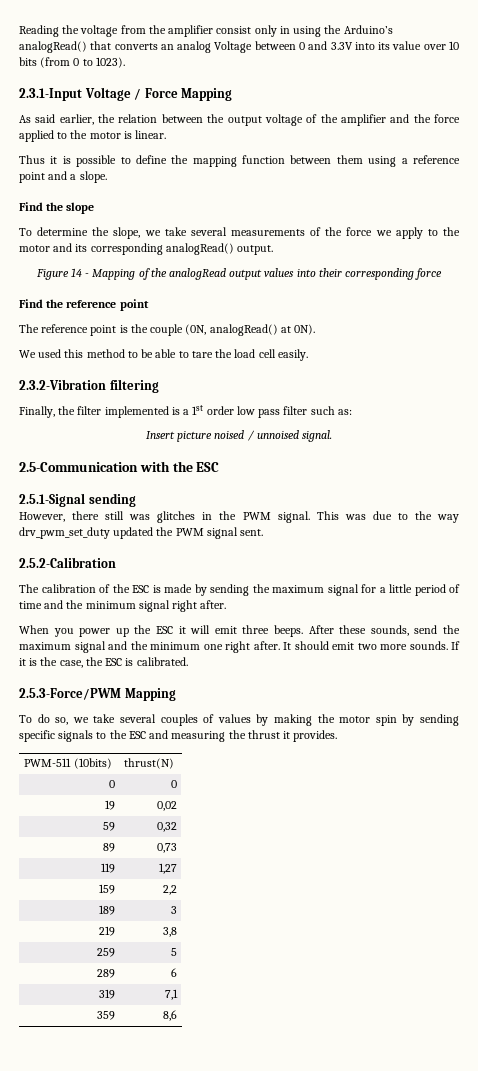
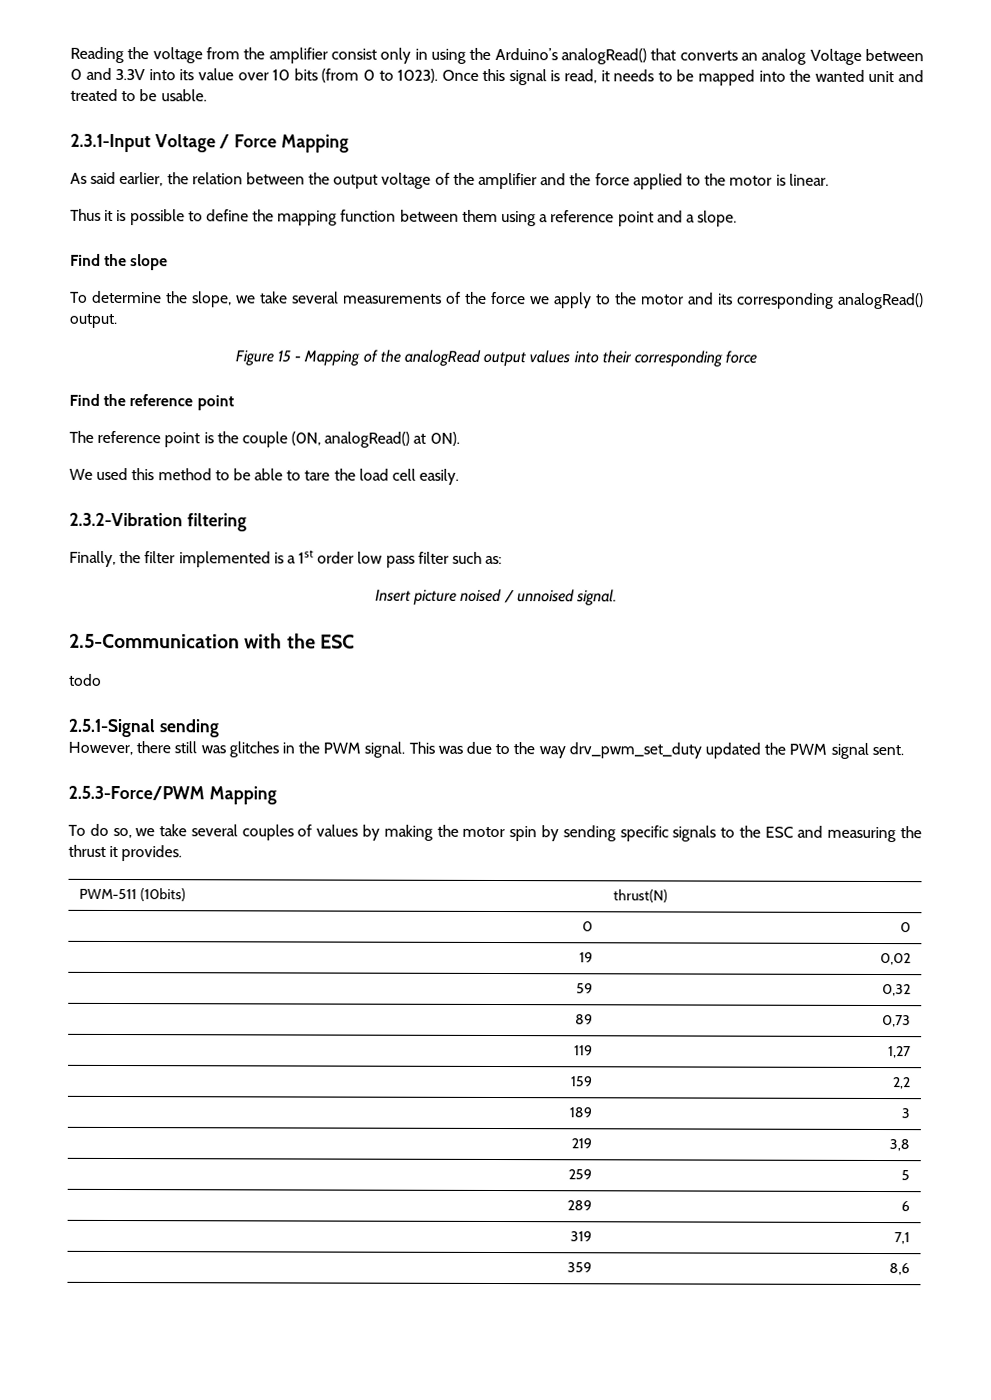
(125, 62) none -> [441,68,925,86] [70,88,207,102] Once this signal is read, it needs to be mapped into the wanted unit and treated to be usable.
[70,268,82,277] 14 -> [277,350,292,363] 15
(220, 467) none -> [69,673,102,686] // todo
[19,557,116,568] [19,584,460,596] [19,600,227,612] [19,625,461,637] [19,641,460,653] [19,657,188,668] // 2.5.2-Calibration // The calibration of the ESC is made by sending the maximum signal for a little period of time and the minimum signal right after. // When you power up the ESC it will emit three beeps. After these sounds, send the maximum signal and the minimum one right after. It should emit two more sounds. If it is the case, the ESC is calibrated. -> (904, 750) none

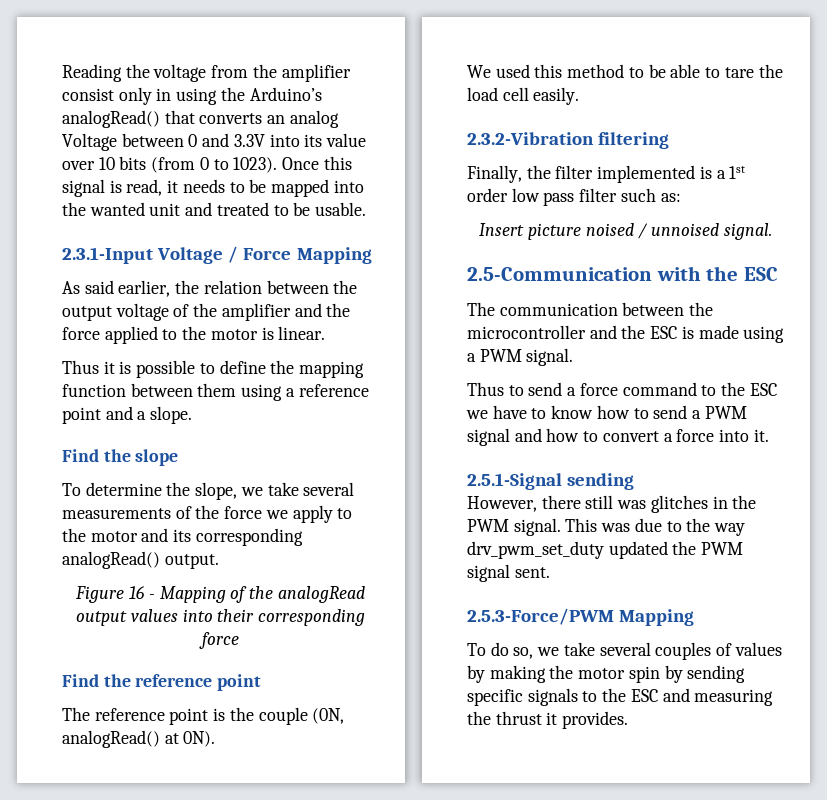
[277,350,292,363] 15 -> [129,586,145,599] 16
[69,673,102,686] todo -> [467,302,714,316] [467,325,785,343] [467,348,574,366] [467,382,777,396] [466,405,747,419] [467,428,769,446] The communication between the microcontroller and the ESC is made using a PWM signal. // Thus to send a force command to the ESC we have to know how to send a PWM signal and how to convert a force into it.
[79,888,187,902] [613,889,669,903] [581,921,593,932] [899,922,911,933] [578,952,593,963] [879,953,911,966] [575,983,593,994] [881,984,911,997] [574,1014,593,1025] [881,1015,911,1028] [573,1045,593,1056] [887,1046,911,1059] [569,1076,593,1087] [891,1077,911,1090] [568,1107,592,1118] [900,1108,910,1119] [570,1138,592,1149] [888,1139,910,1152] [567,1169,592,1180] [900,1170,910,1181] [566,1200,592,1211] [900,1201,910,1212] [569,1231,592,1242] [893,1232,910,1245] [566,1262,592,1273] [888,1263,910,1276] // PWM-511 (10bits) | thrust(N) // 0 | 0 // 19 | 0,02 // 59 | 0,32 // 89 | 0,73 // 119 | 1,27 // 159 | 2,2 // 189 | 3 // 219 | 3,8 // 259 | 5 // 289 | 6 // 319 | 7,1 // 359 | 8,6 -> (629, 720) none

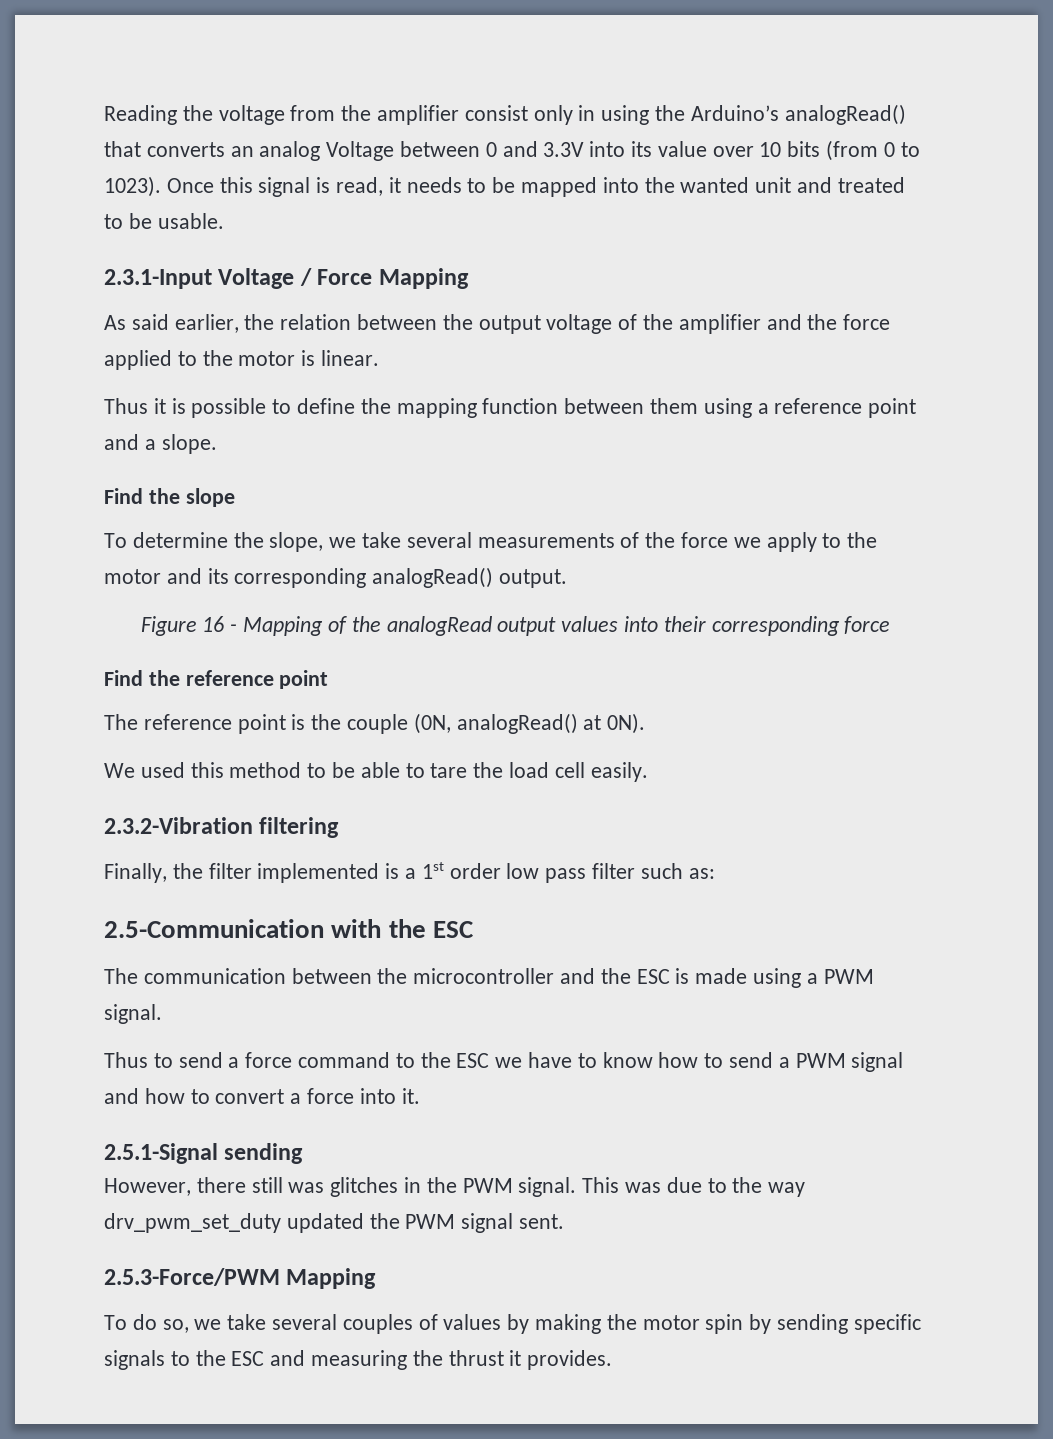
[479,223,772,240] // Insert picture noised / unnoised signal. -> (715, 873) none

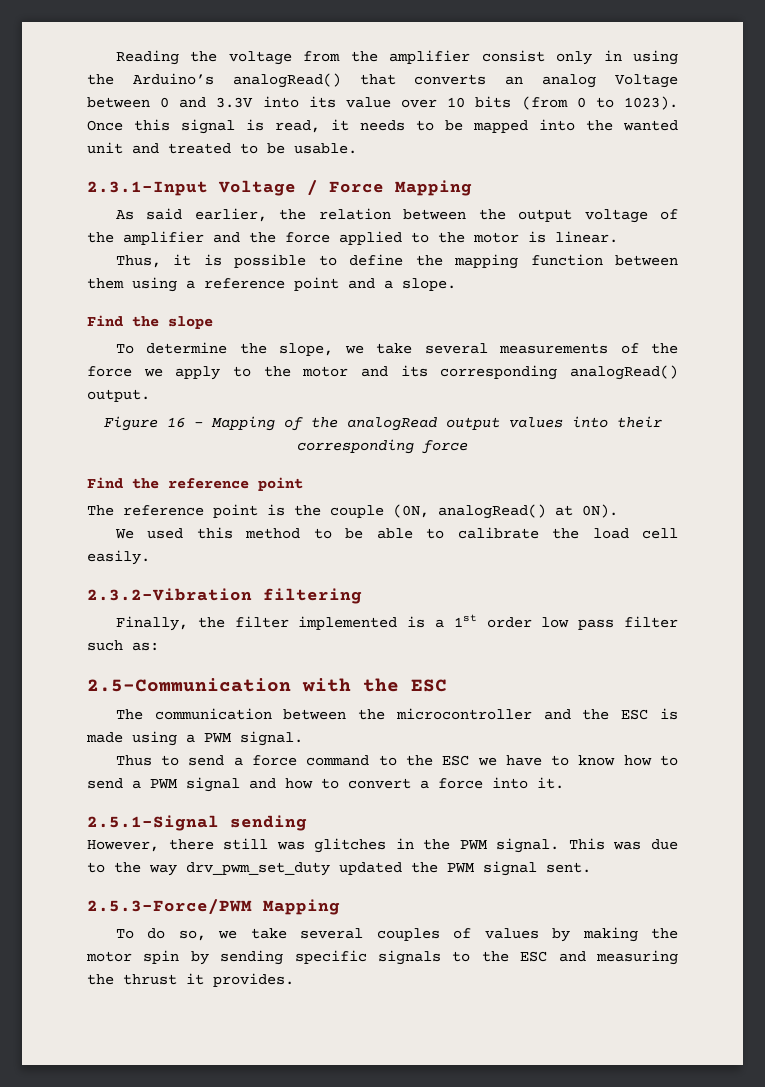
[104,398,148,414] Thus -> [115,255,161,268] Thus,
[430,763,468,778] tare -> [457,527,539,539] calibrate

